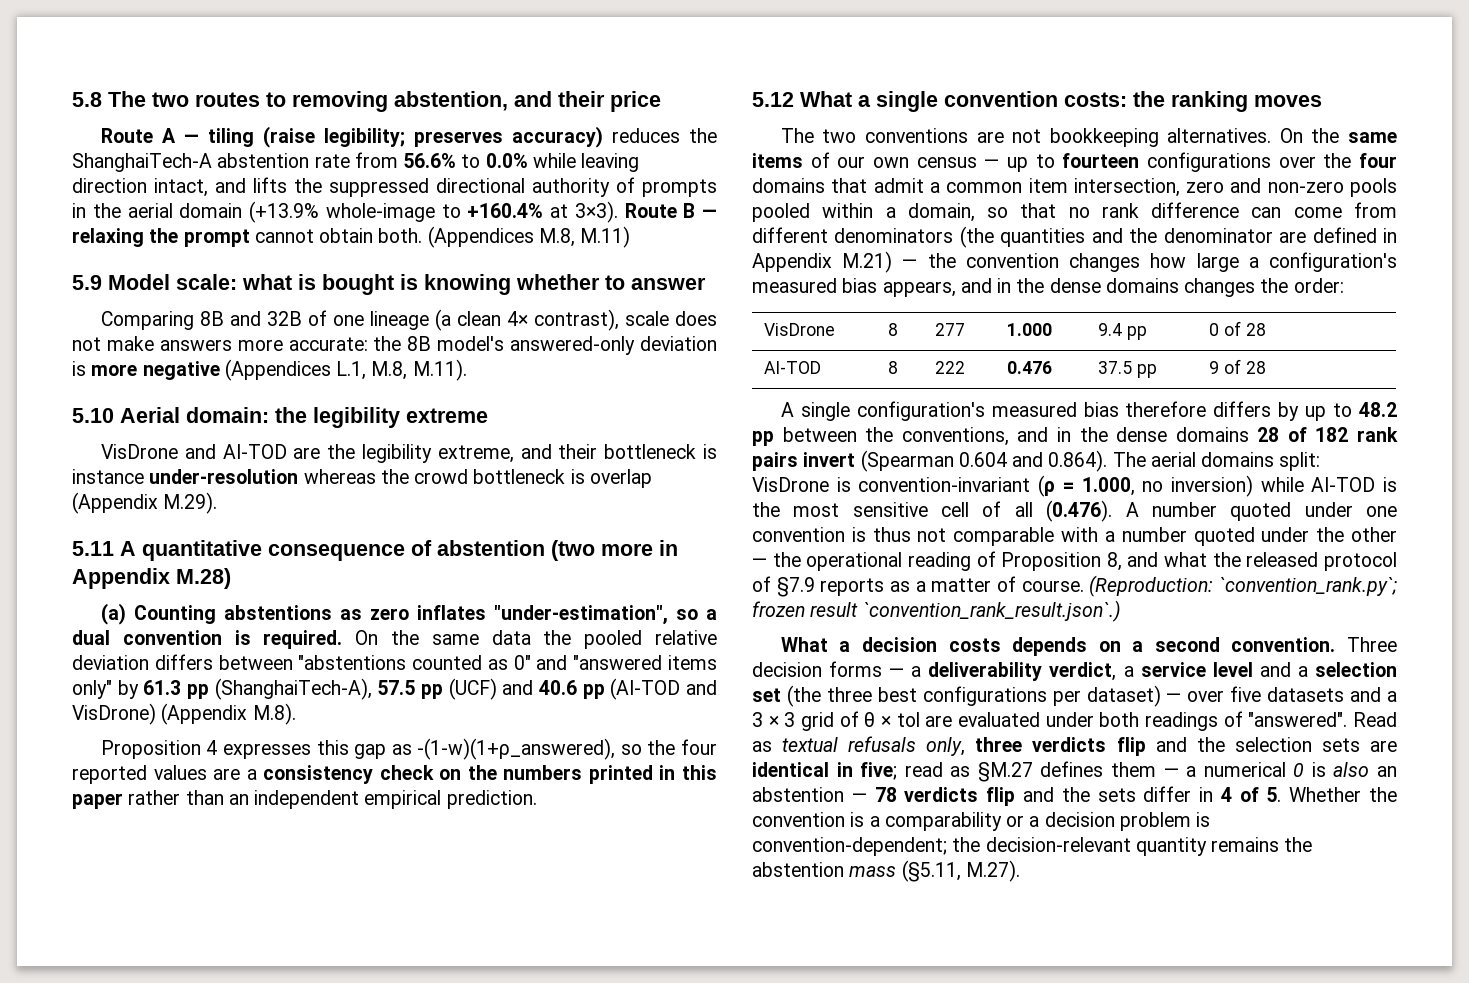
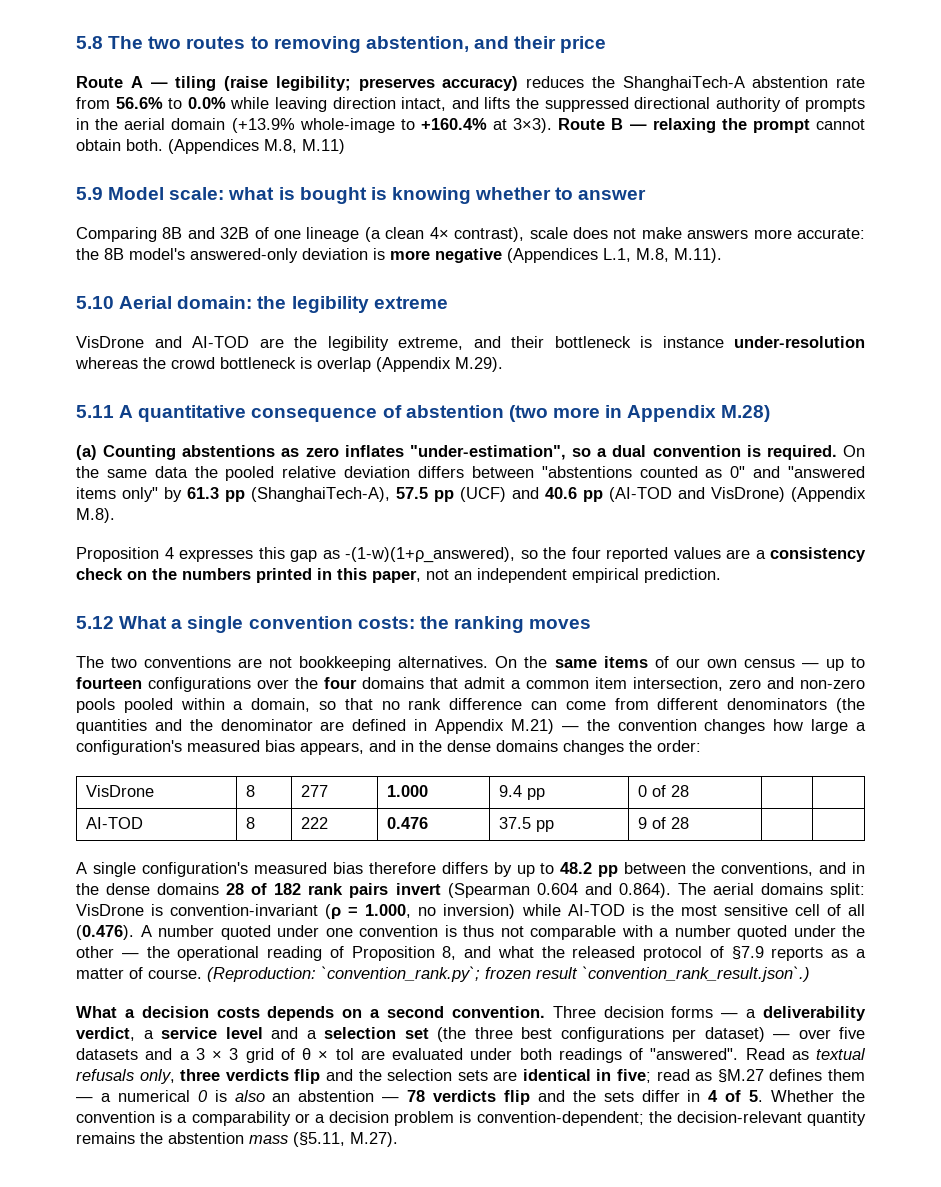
[72,790,224,809] paper rather than -> [372,569,449,583] paper, not

